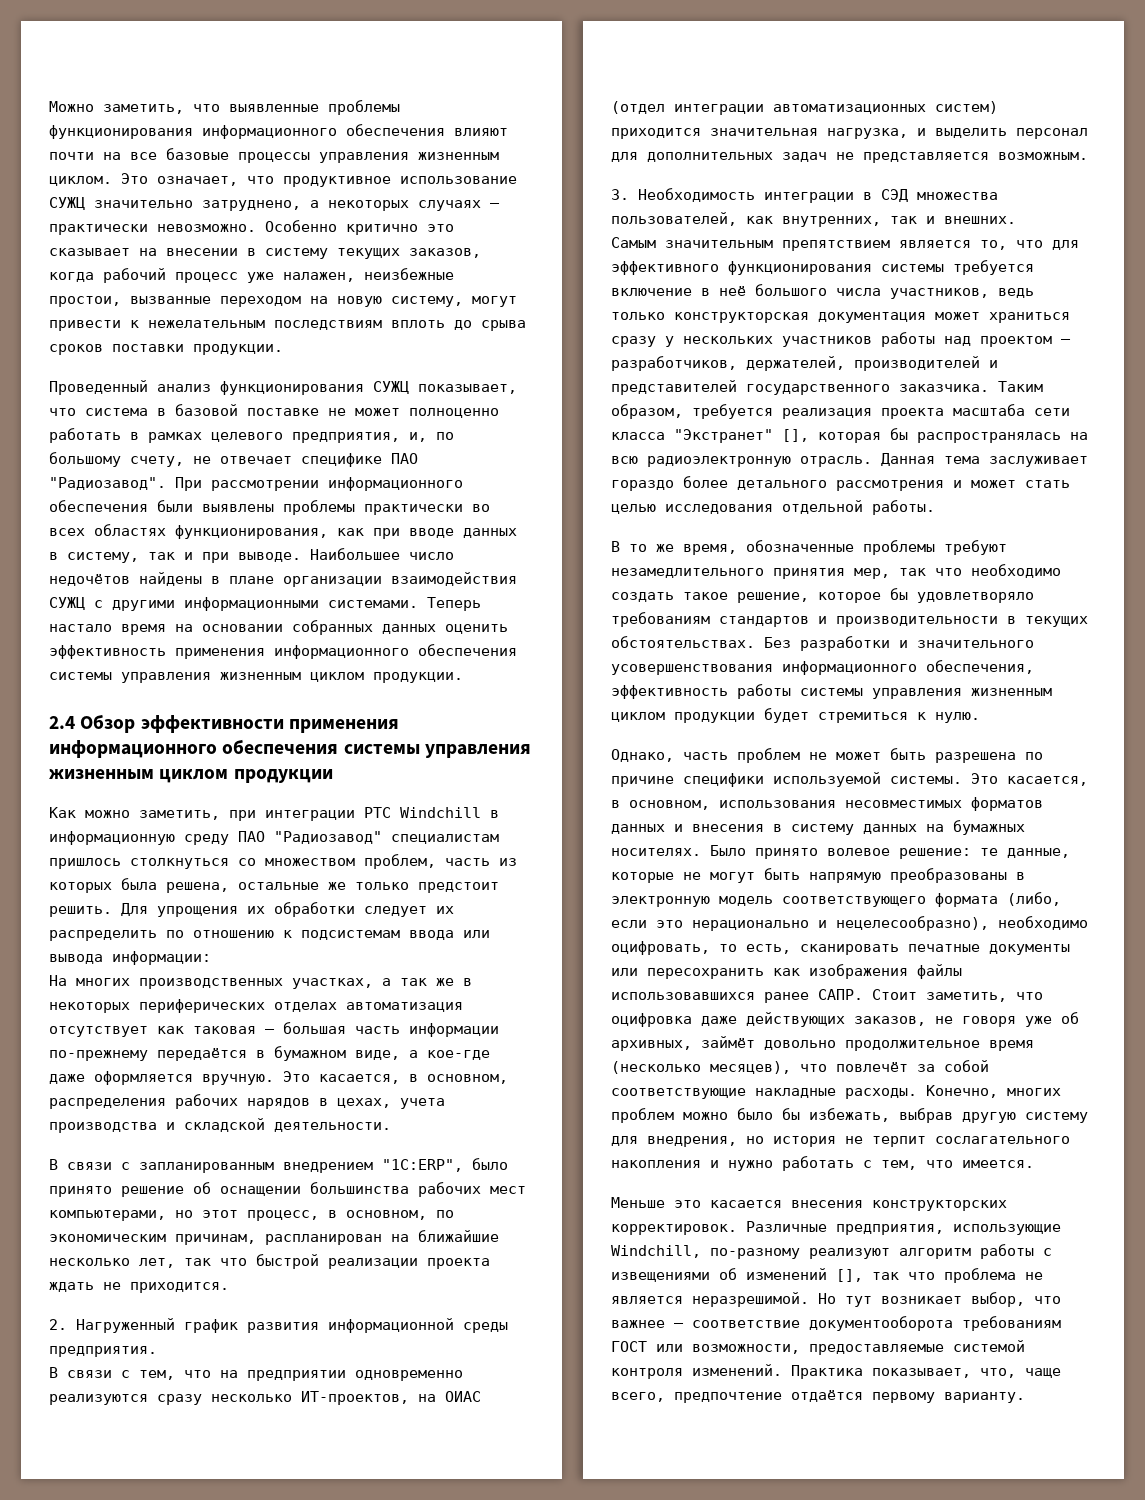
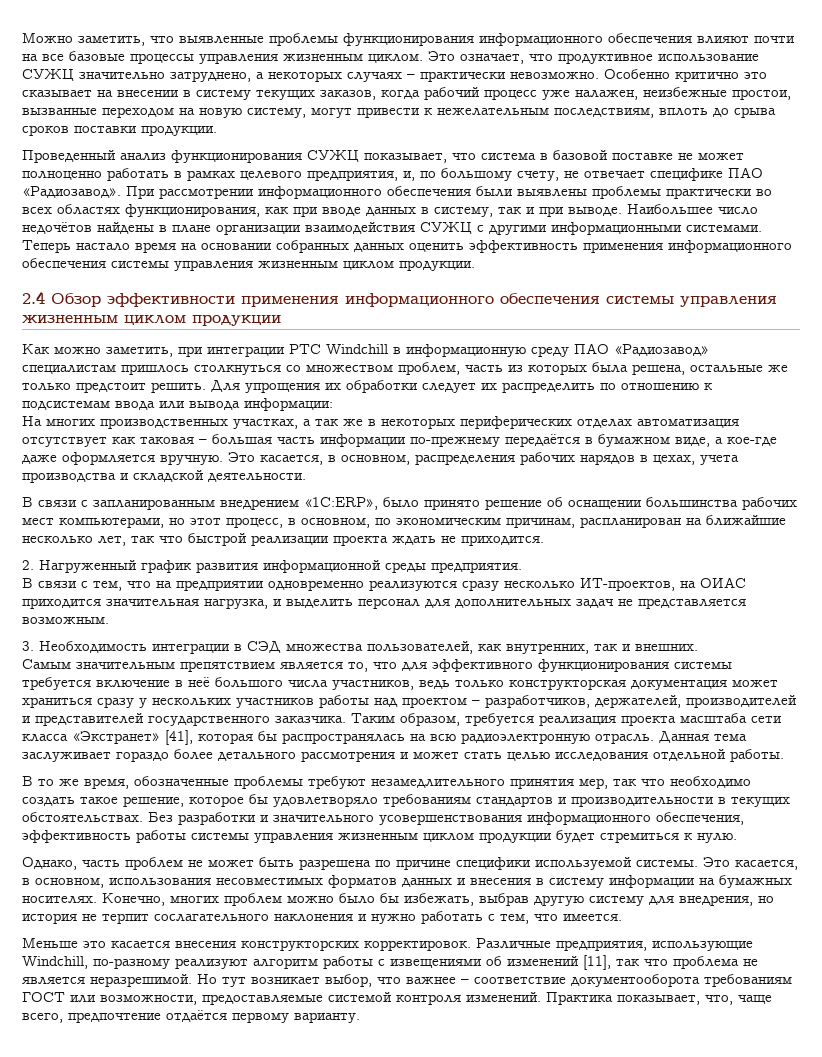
[274,320,382,330] последствиям -> [554,108,654,118] последствиям,
[49,477,166,490] "Радиозавод". -> [22,186,121,198] «Радиозавод».
[274,831,382,844] "Радиозавод" -> [614,344,709,356] «Радиозавод»
[382,1159,463,1172] "1С:ERP", -> [304,497,378,510] «1С:ERP»,
[611,101,998,115] (отдел интеграции автоматизационных систем) -> (746, 582) none
[674,429,809,443] "Экстранет" [], -> [72,730,193,745] «Экстранет» [41],
[863,824,917,834] данных -> [609,875,695,888] информации
[710,845,1070,859] [611,868,1025,883] [611,892,1061,907] [611,916,1088,931] [611,941,1070,955] [611,964,962,979] [611,989,1043,1003] [611,1012,1079,1027] [611,1036,1034,1051] [611,1060,989,1074] [611,1088,917,1099] Было принято волевое решение: те данные, которые не могут быть напрямую преобразованы в электронную модель соответствующего формата (либо, если это нерационально и нецелесообразно), необходимо оцифровать, то есть, сканировать печатные документы или пересохранить как изображения файлы использовавшихся ранее САПР. Стоит заметить, что оцифровка даже действующих заказов, не говоря уже об архивных, займёт довольно продолжительное время (несколько месяцев), что повлечёт за собой соответствующие накладные расходы. -> (97, 900) none
[611,1160,701,1168] накопления -> [274,914,353,922] наклонения
[836,1269,863,1282] [], -> [583,955,611,970] [11],

